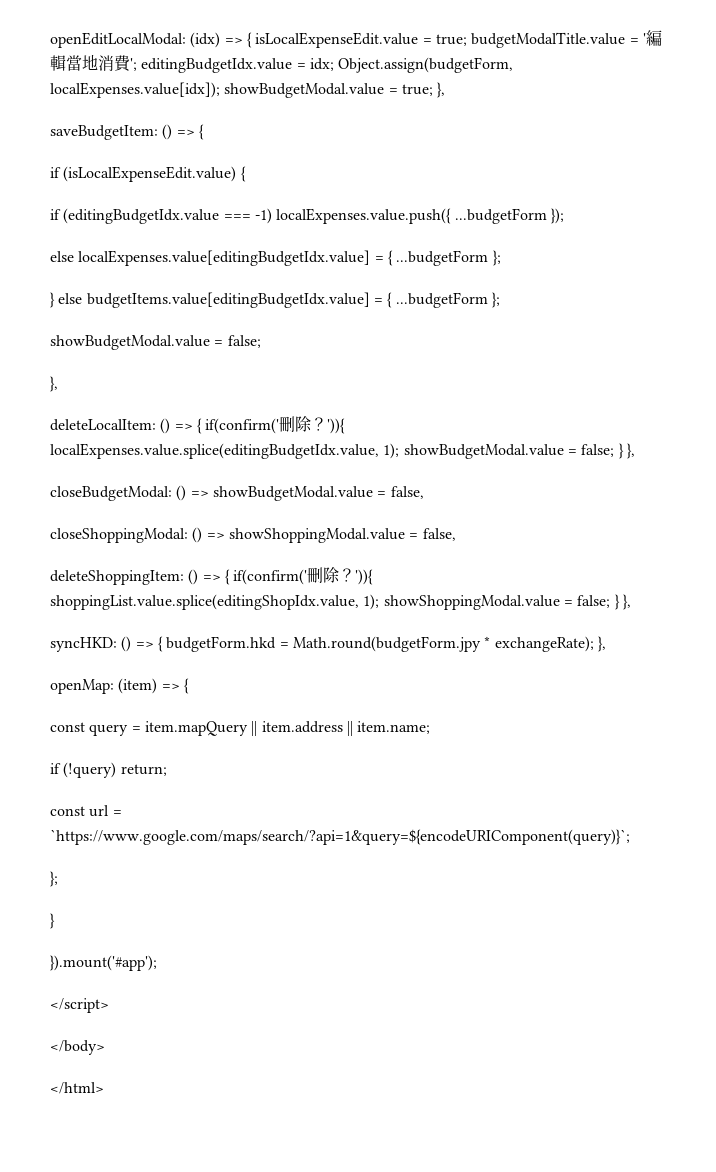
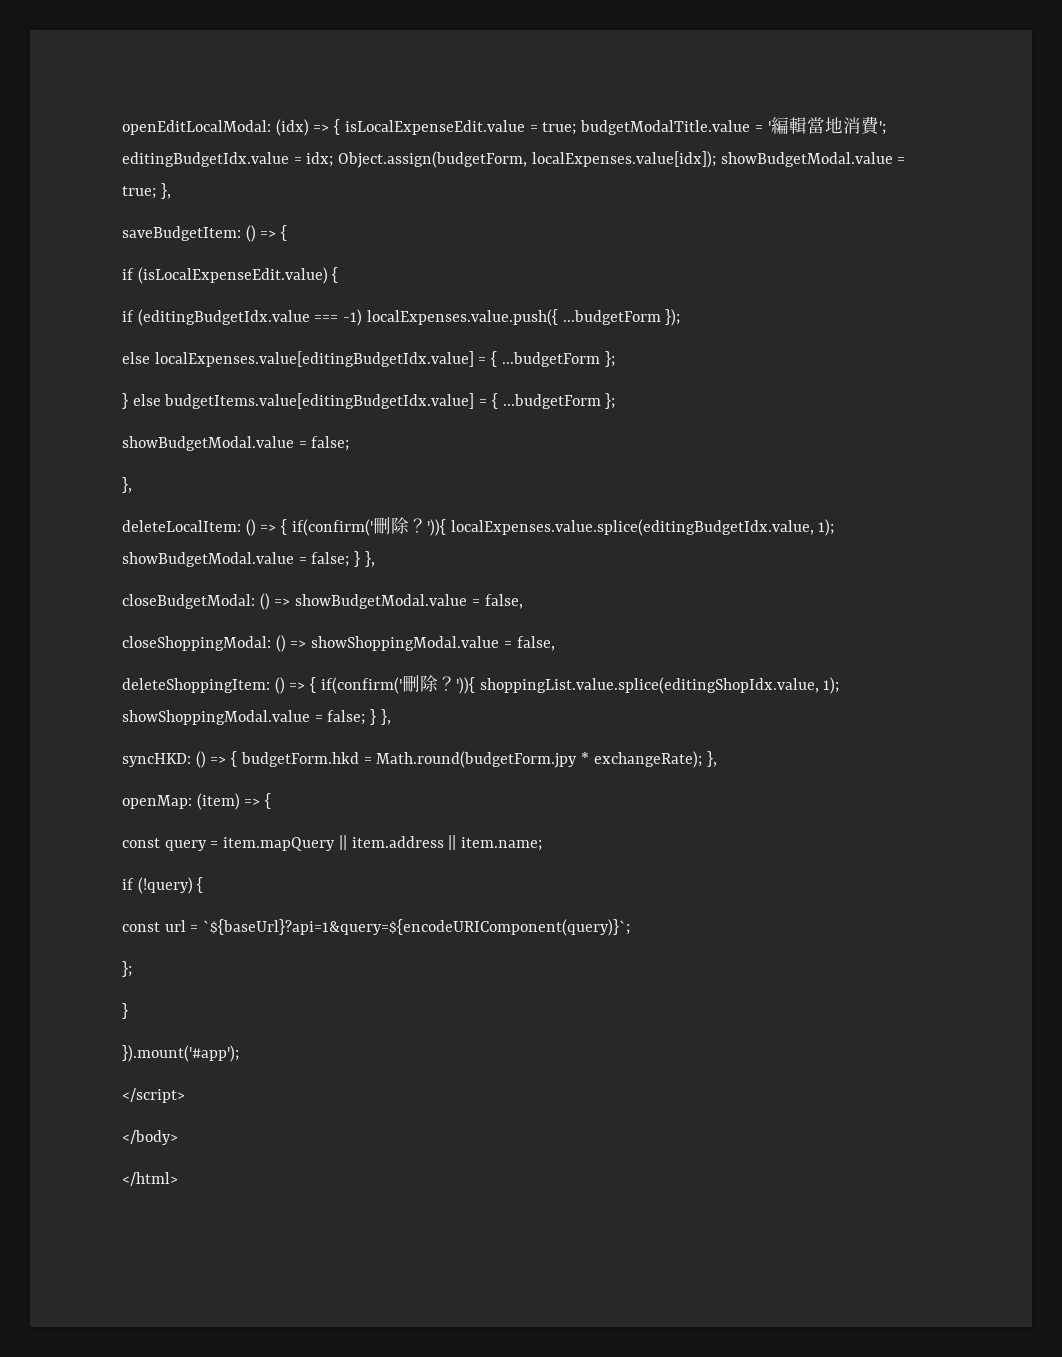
[120,764,167,776] return; -> [197,877,204,893] {
[50,829,630,845] `https://www.google.com/maps/search/?api=1&query=${encodeURIComponent(query)}`; -> [203,919,631,936] `${baseUrl}?api=1&query=${encodeURIComponent(query)}`;

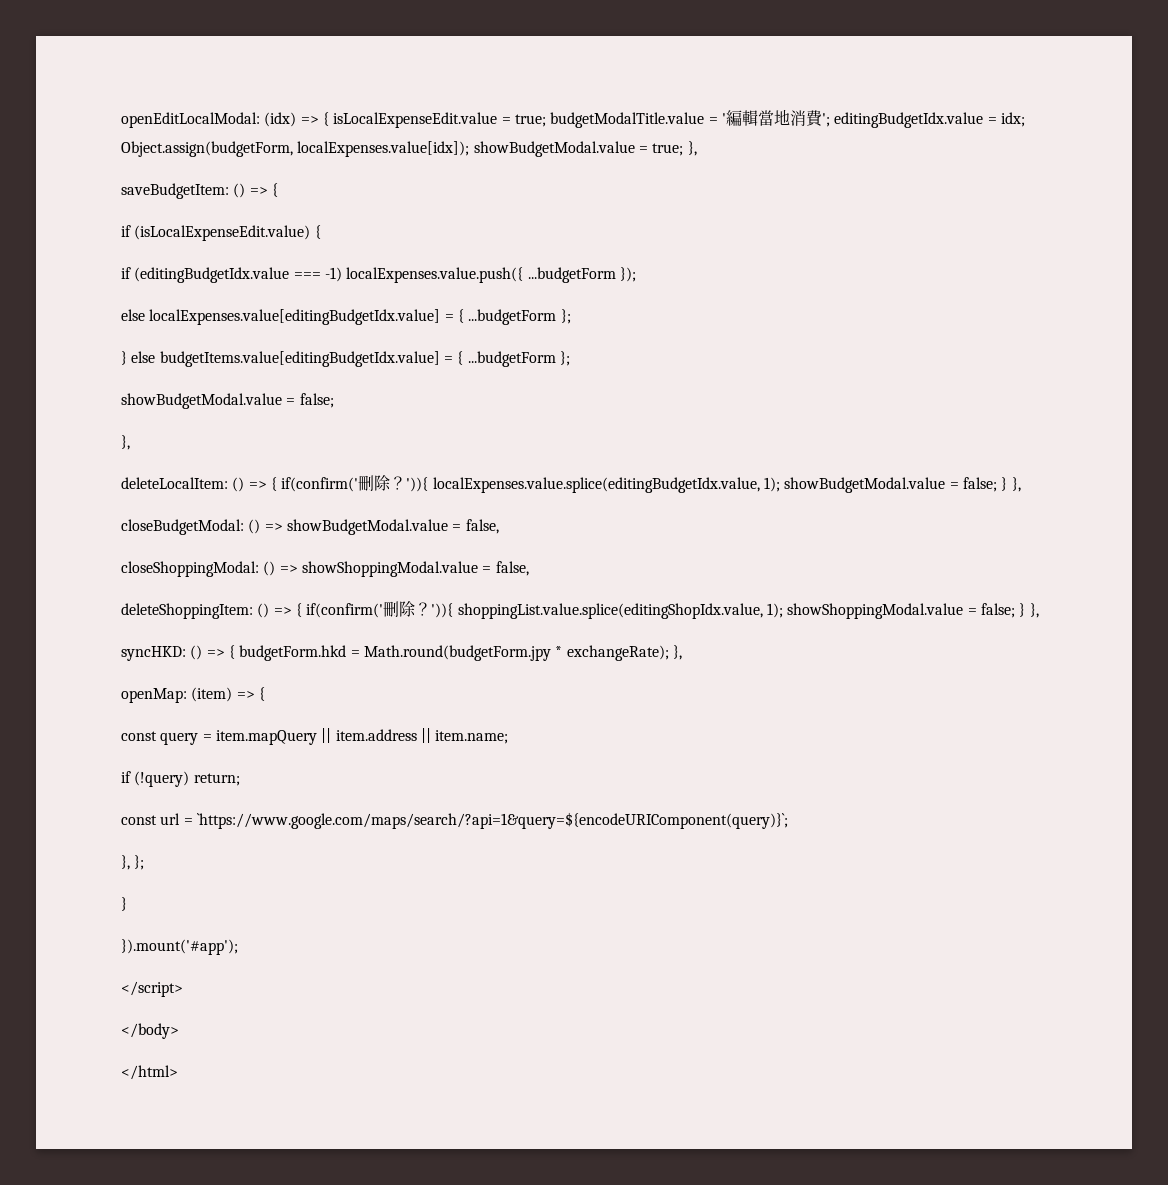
[197,877,204,893] { -> [193,773,240,786] return;
[203,919,631,936] `${baseUrl}?api=1&query=${encodeURIComponent(query)}`; // -> [196,812,788,829] [121,855,130,870] `https://www.google.com/maps/search/?api=1&query=${encodeURIComponent(query)}`; // },

